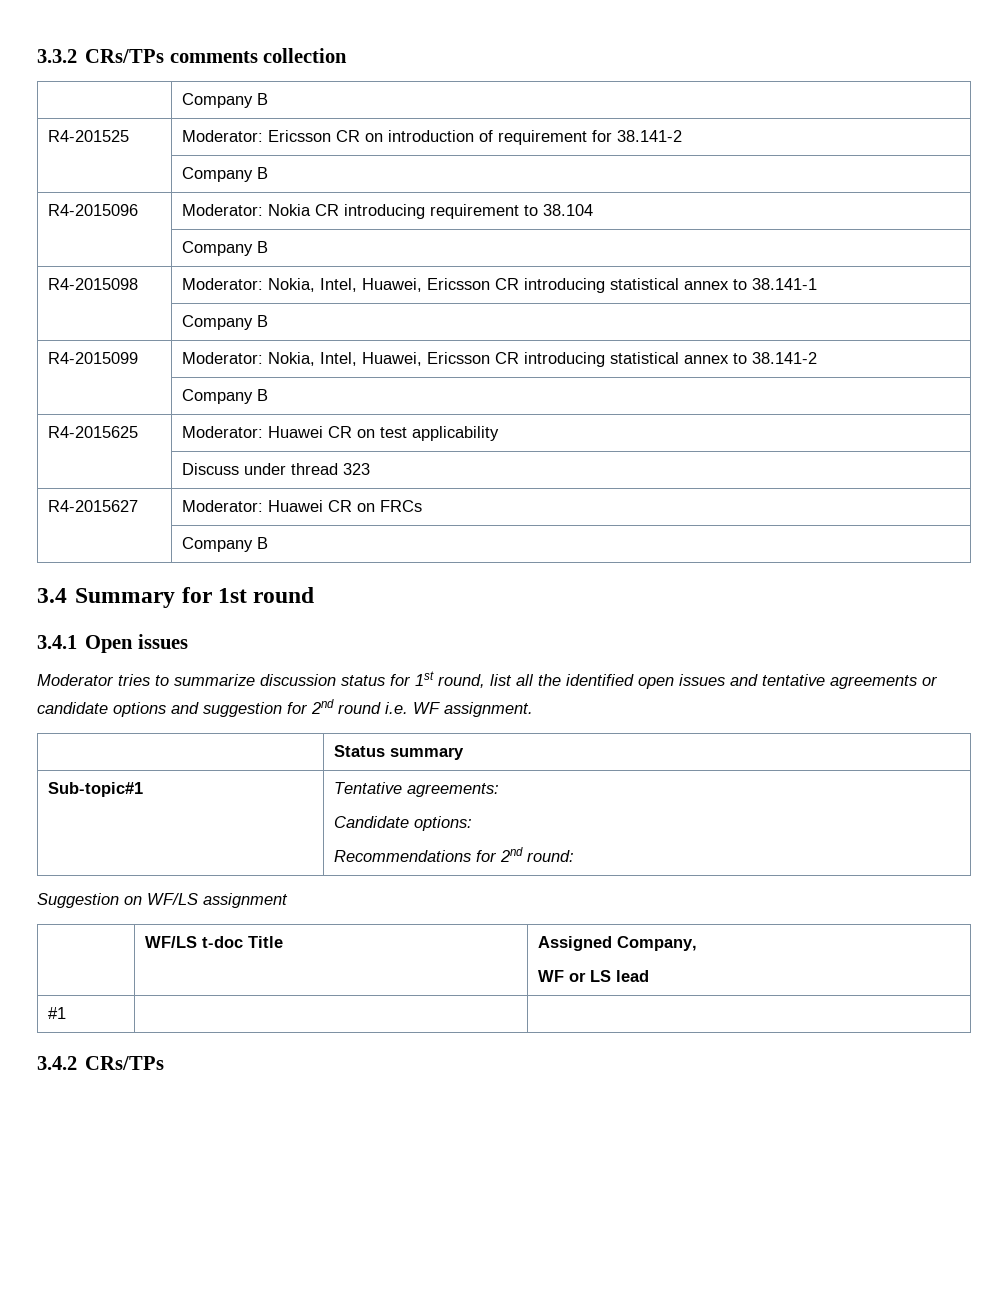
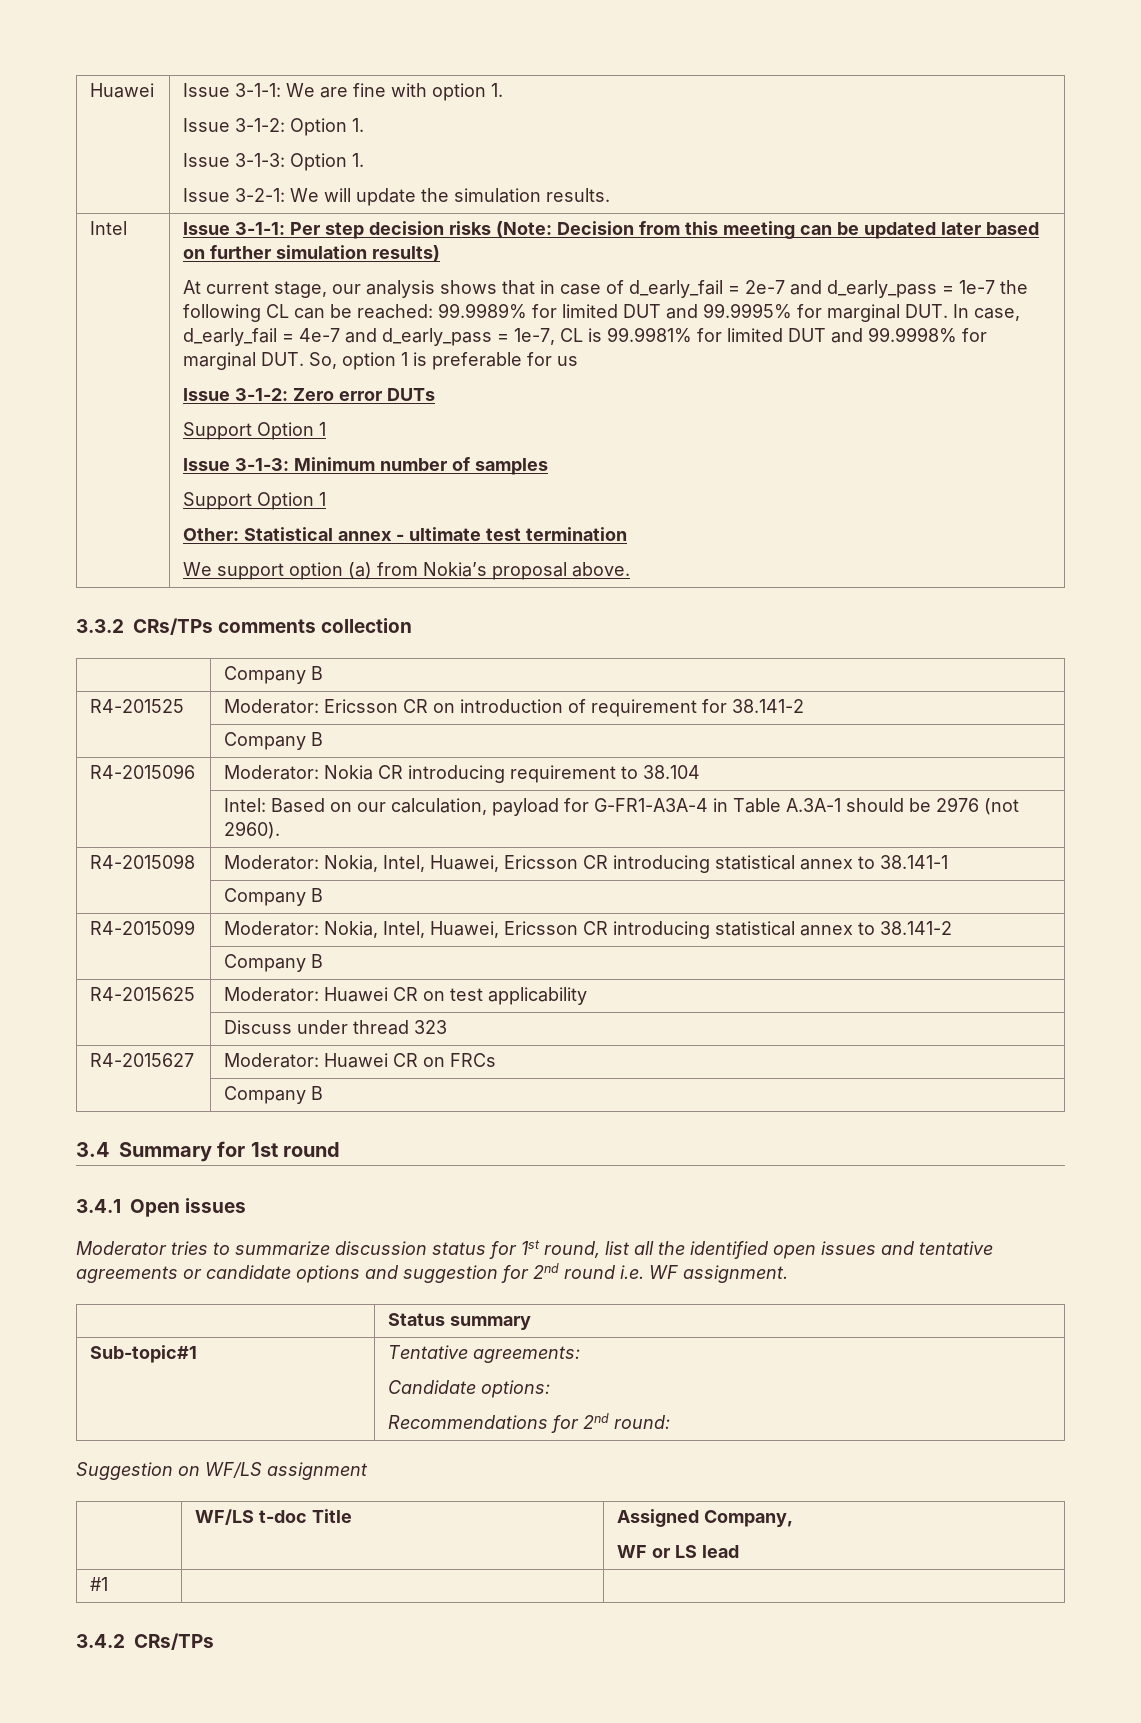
(37, 56) none -> [90,83,155,98] [183,83,504,101] [183,118,365,136] [183,153,365,171] [183,188,611,206] [90,221,128,235] [183,221,1040,239] [183,245,441,262] [183,280,1029,298] [183,303,1021,322] [183,327,988,346] [183,352,579,370] [183,388,436,401] [183,422,327,440] [183,457,549,475] [183,492,327,510] [183,527,628,541] [183,562,631,580] Huawei | Issue 3-1-1: We are fine with option 1. // Issue 3-1-2: Option 1. // Issue 3-1-3: Option 1. // Issue 3-2-1: We will update the simulation results. // Intel | Issue 3-1-1: Per step decision risks (Note: Decision from this meeting can be updated later based on further simulation results) // At current stage, our analysis shows that in case of d_early_fail = 2e-7 and d_early_pass = 1e-7 the following CL can be reached: 99.9989% for limited DUT and 99.9995% for marginal DUT. In case, d_early_fail = 4e-7 and d_early_pass = 1e-7, CL is 99.9981% for limited DUT and 99.9998% for marginal DUT. So, option 1 is preferable for us // Issue 3-1-2: Zero error DUTs // Support Option 1 // Issue 3-1-3: Minimum number of samples // Support Option 1 // Other: Statistical annex - ultimate test termination // We support option (a) from Nokia’s proposal above. //
[181,241,268,256] Company B -> [224,797,1020,816] [224,821,281,839] Intel: Based on our calculation, payload for G-FR1-A3A-4 in Table A.3A-1 should be 2976 (not 2960).

